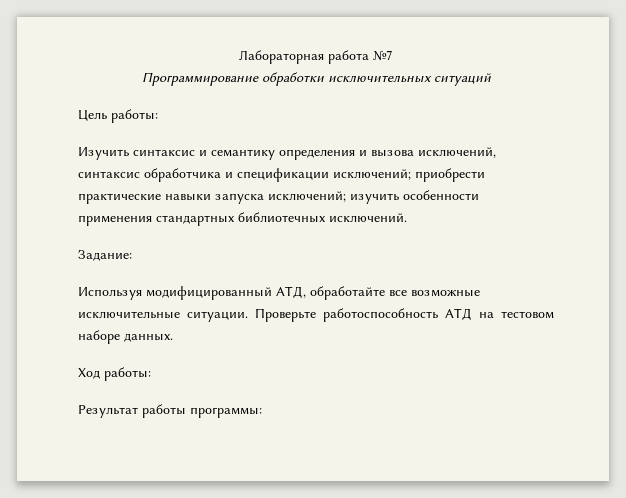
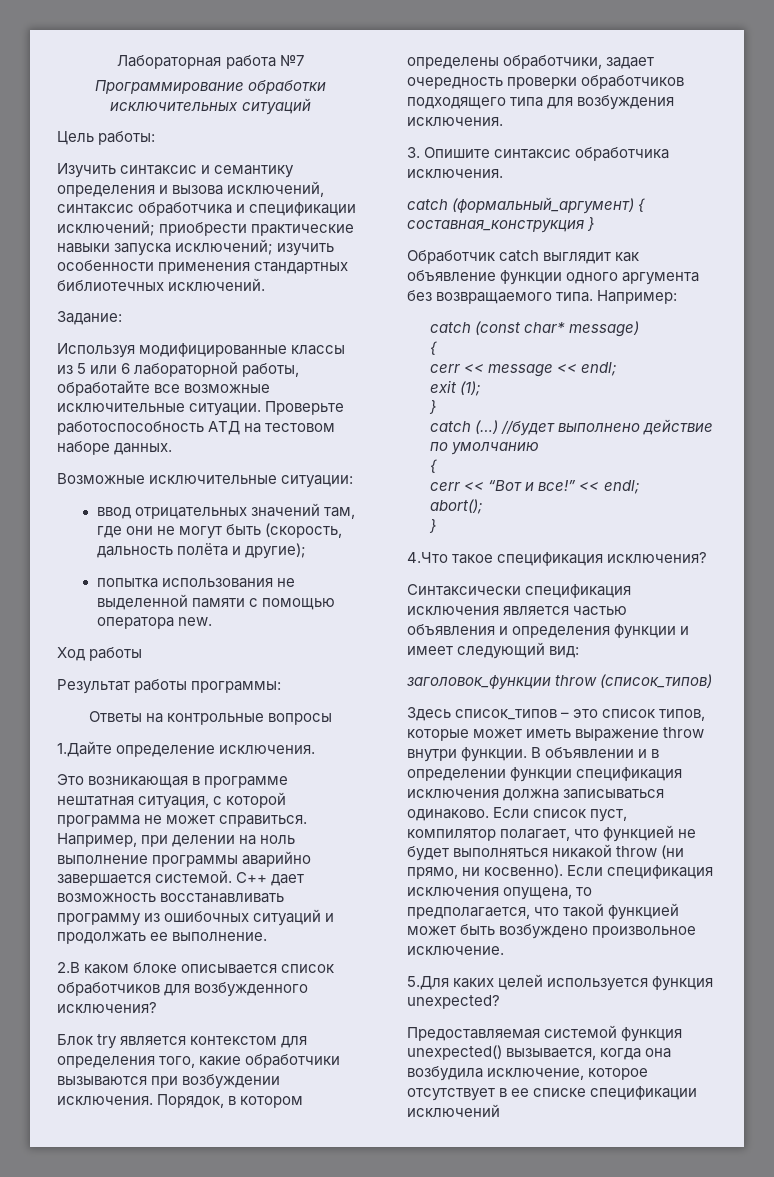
[146,286,306,300] модифицированный АТД, -> [139,343,346,357] [57,361,300,377] модифицированные классы из 5 или 6 лабораторной работы,
(173, 337) none -> [57,473,354,488] [96,503,355,519] [96,523,342,539] [96,543,306,559] [96,578,295,588] [96,594,335,610] [96,617,212,629] // Возможные исключительные ситуации: // ввод отрицательных значений там, где они не могут быть (скорость, дальность полёта и другие); // попытка использования не выделенной памяти с помощью оператора new.
[104,367,151,381] работы: -> [89,647,143,661] работы
(262, 412) none -> [88,711,333,725] [57,741,316,757] [57,774,289,788] [57,792,287,809] [57,815,308,827] [57,833,296,847] [57,851,312,867] [57,870,305,886] [57,893,285,903] [57,909,335,926] [57,932,268,944] [57,962,335,974] [57,982,309,997] [57,1002,157,1013] [57,1034,308,1049] [57,1054,341,1068] [57,1074,281,1089] [57,1094,304,1108] [407,55,655,69] [407,75,685,89] [407,95,675,110] [407,117,503,126] [407,147,670,161] [407,169,503,178] [407,197,646,214] [407,217,595,233] [407,250,640,264] [407,270,700,285] [407,290,678,304] [430,321,640,337] [430,341,438,355] [430,362,618,377] [430,380,482,396] [429,400,437,414] [430,419,714,436] [430,442,540,455] [430,459,438,473] [430,480,640,494] [430,499,484,514] [429,519,437,533] [407,552,708,566] [407,584,632,598] [407,606,628,616] [407,624,690,639] [407,642,580,659] [407,674,713,690] [407,707,706,721] [407,727,705,741] [407,747,660,762] [407,767,683,782] [407,789,665,801] [407,807,628,822] [407,825,697,842] [407,844,685,861] [407,864,714,879] [407,887,593,900] [407,903,680,920] [407,924,697,939] [407,946,504,955] [407,974,714,991] [407,995,500,1009] [407,1025,683,1042] [407,1045,672,1060] [407,1066,649,1081] [407,1086,698,1101] [407,1104,500,1117] // Ответы на контрольные вопросы // 1.Дайте определение исключения. // Это возникающая в программе нештатная ситуация, с которой программа не может справиться. Например, при делении на ноль выполнение программы аварийно завершается системой. С++ дает возможность восстанавливать программу из ошибочных ситуаций и продолжать ее выполнение. // 2.В каком блоке описывается список обработчиков для возбужденного исключения? // Блок try является контекстом для определения того, какие обработчики вызываются при возбуждении исключения. Порядок, в котором определены обработчики, задает очередность проверки обработчиков подходящего типа для возбуждения исключения. // 3. Опишите синтаксис обработчика исключения. // catch (формальный_аргумент) { составная_конструкция } // Обработчик catch выглядит как объявление функции одного аргумента без возвращаемого типа. Например: // catch (const char* message) // { // cerr << message << endl; // exit (1); // } // catch (…) //будет выполнено действие по умолчанию // { // cerr << “Вот и все!” << endl; // abort(); // } // 4.Что такое спецификация исключения? // Синтаксически спецификация исключения является частью объявления и определения функции и имеет следующий вид: // заголовок_функции throw (список_типов) // Здесь список_типов – это список типов, которые может иметь выражение throw внутри функции. В объявлении и в определении функции спецификация исключения должна записываться одинаково. Если список пуст, компилятор полагает, что функцией не будет выполняться никакой throw (ни прямо, ни косвенно). Если спецификация исключения опущена, то предполагается, что такой функцией может быть возбуждено произвольное исключение. // 5.Для каких целей используется функция unexpected? // Предоставляемая системой функция unexpected() вызывается, когда она возбудила исключение, которое отсутствует в ее списке спецификации исключений

